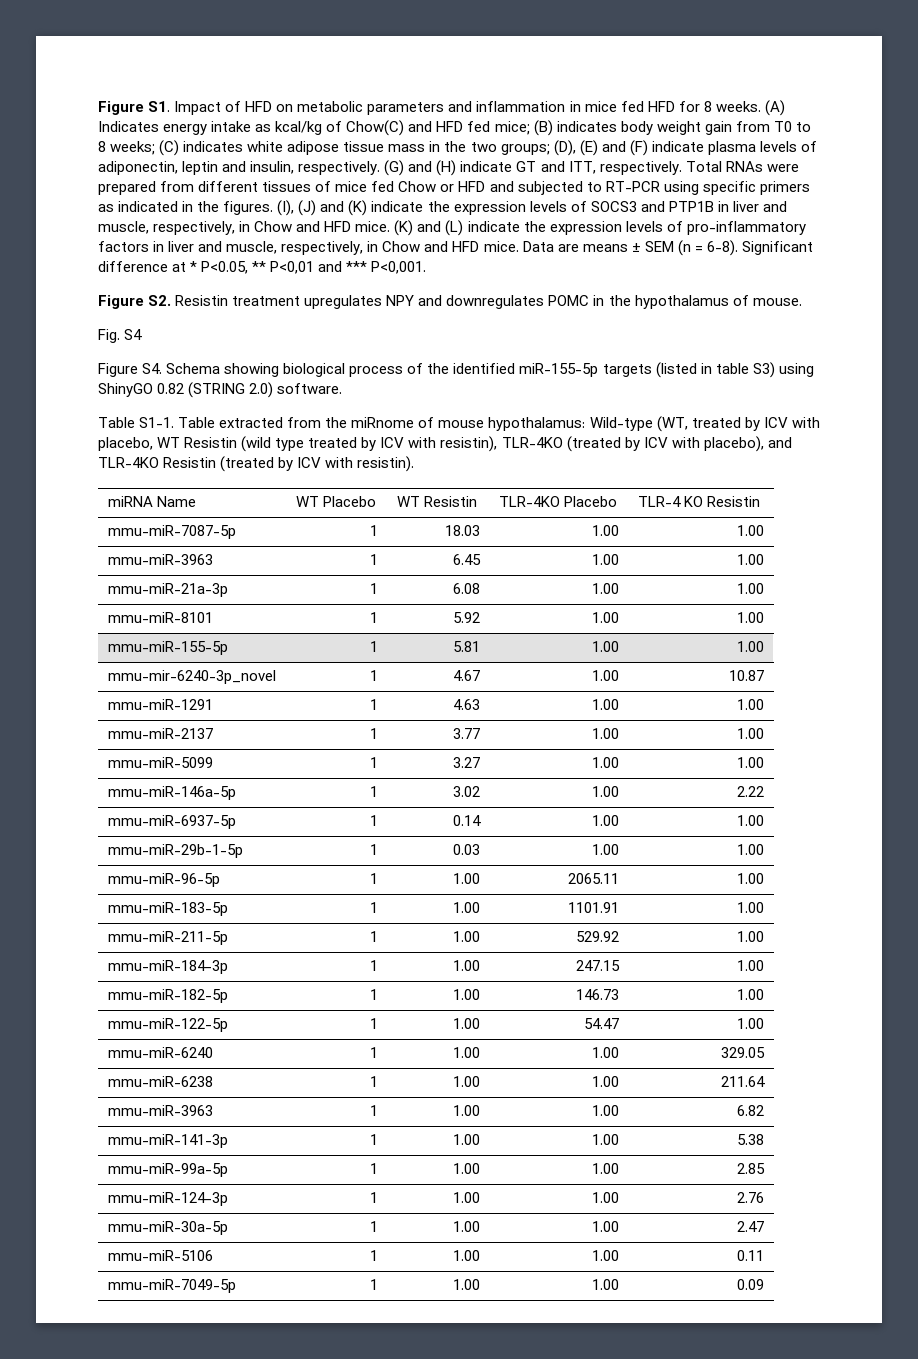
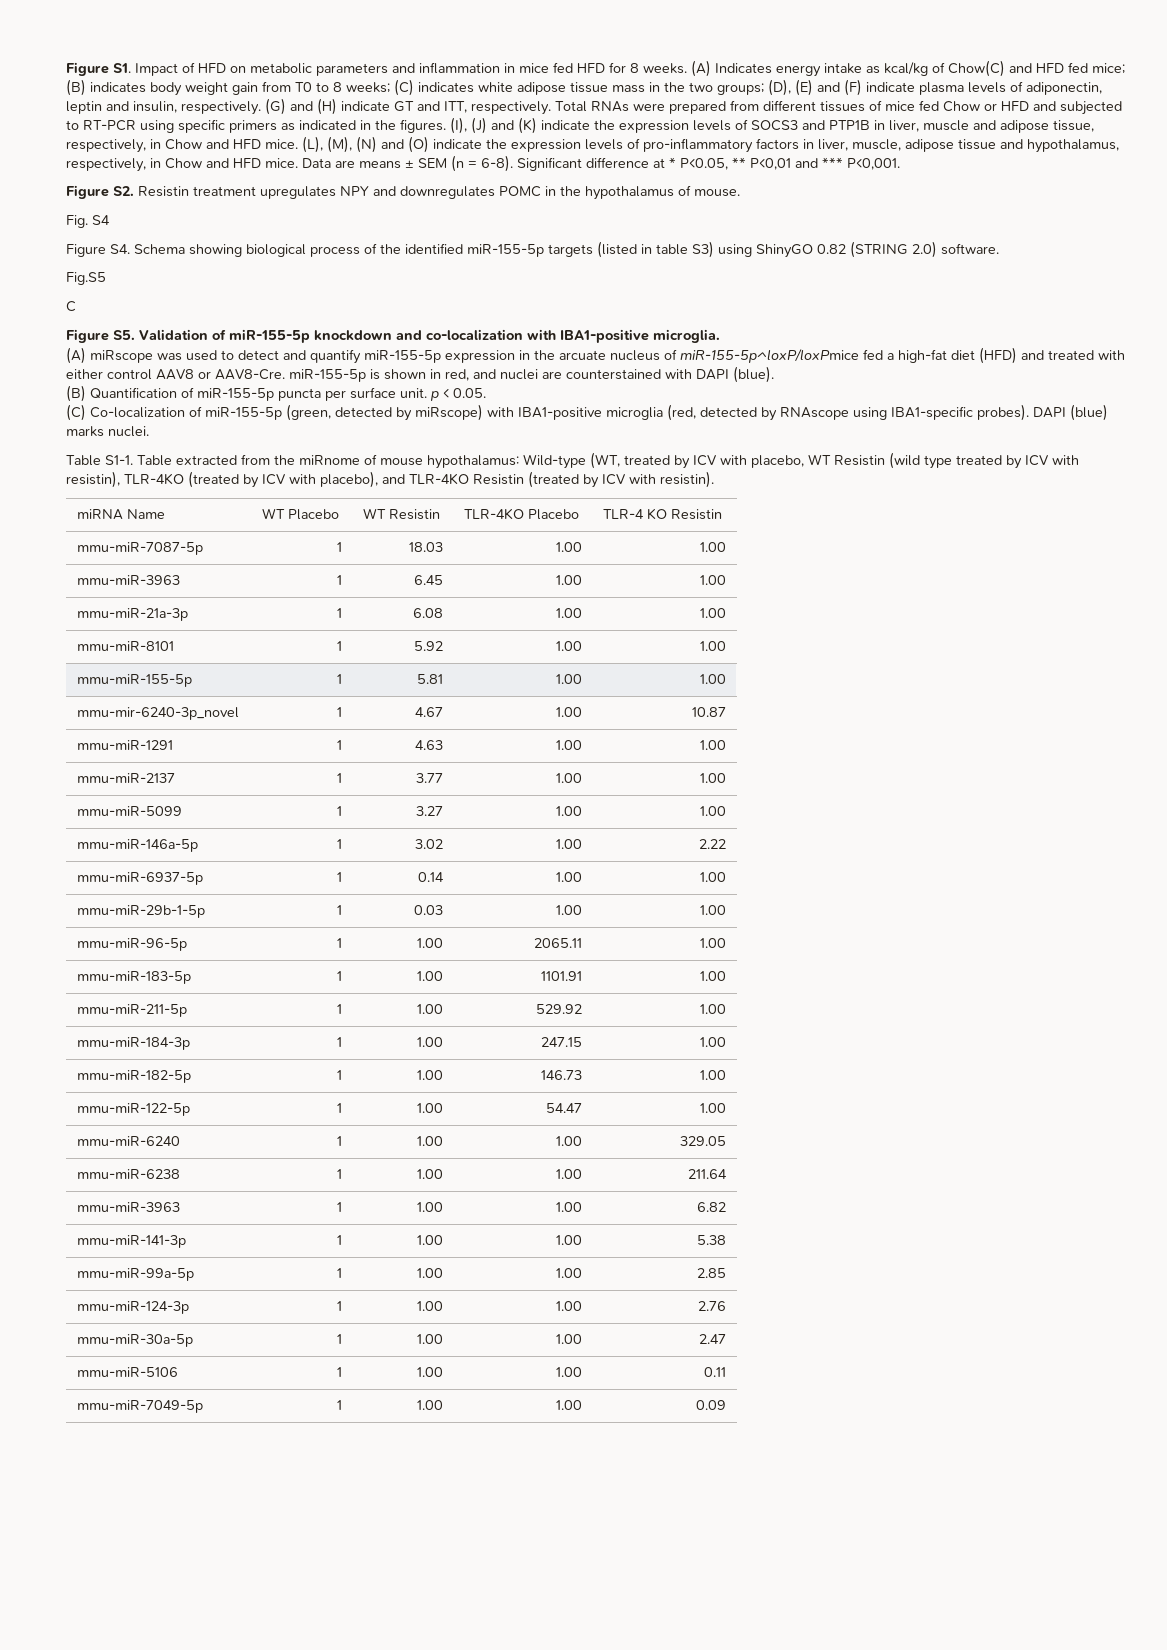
[732,201,787,212] [98,220,464,236] liver and muscle, respectively, in Chow and HFD mice. (K) and (L) -> [889,120,1094,133] [66,136,429,153] liver, muscle and adipose tissue, respectively, in Chow and HFD mice. (L), (M), (N) and (O)
[168,241,278,254] liver and muscle, -> [818,139,1119,153] liver, muscle, adipose tissue and hypothalamus,
(343, 388) none -> [66,272,106,285] [66,301,76,312] [66,329,720,343] [66,347,1125,364] [66,366,774,383] [66,385,486,402] [66,404,1108,421] [66,426,149,437] // Fig.S5 // C // Figure S5. Validation of miR-155-5p knockdown and co-localization with IBA1-positive microglia. // (A) miRscope was used to detect and quantify miR-155-5p expression in the arcuate nucleus of miR-155-5p^loxP/loxPmice fed a high-fat diet (HFD) and treated with either control AAV8 or AAV8-Cre. miR-155-5p is shown in red, and nuclei are counterstained with DAPI (blue). // (B) Quantification of miR-155-5p puncta per surface unit. p < 0.05. // (C) Co-localization of miR-155-5p (green, detected by miRscope) with IBA1-positive microglia (red, detected by RNAscope using IBA1-specific probes). DAPI (blue) marks nuclei.

